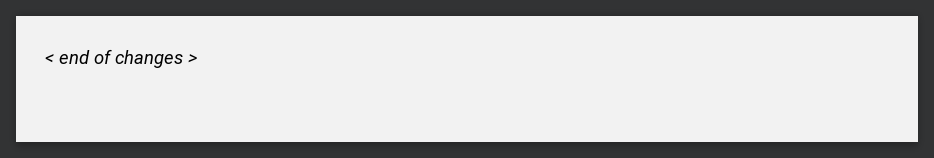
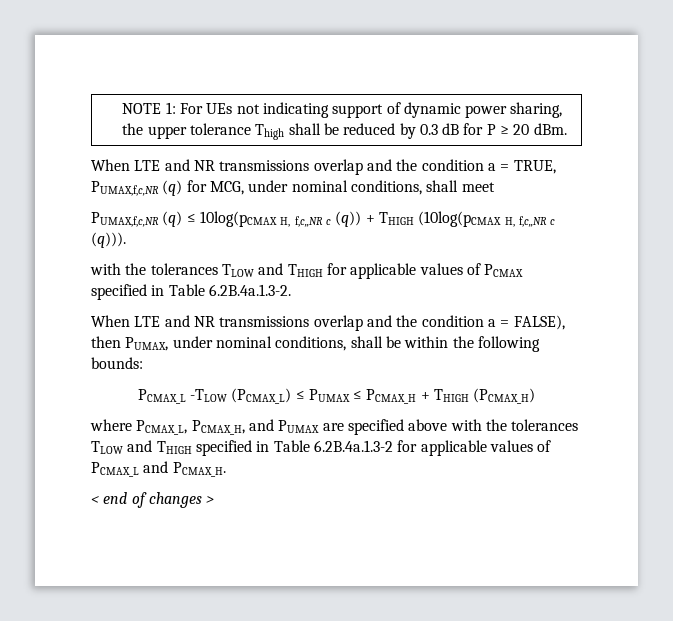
(45, 59) none -> [122,102,563,118] [122,123,567,140] [91,159,556,175] [91,180,495,196] [91,211,556,227] [91,232,126,248] [90,263,524,279] [91,284,291,300] [91,315,565,331] [91,336,540,352] [91,357,143,369] [137,388,536,404] [90,419,579,435] [91,440,552,456] [91,461,226,477] NOTE 1: For UEs not indicating support of dynamic power sharing, the upper tolerance Thigh shall be reduced by 0.3 dB for P ≥ 20 dBm. // When LTE and NR transmissions overlap and the condition a = TRUE, PUMAX,f,c,NR (q) for MCG, under nominal conditions, shall meet // PUMAX,f,c,NR (q) ≤ 10log(pCMAX H, f,c,,NR c (q)) + THIGH (10log(pCMAX H, f,c,,NR c (q))). // with the tolerances TLOW and THIGH for applicable values of PCMAX specified in Table 6.2B.4a.1.3-2. // When LTE and NR transmissions overlap and the condition a = FALSE), then PUMAX, under nominal conditions, shall be within the following bounds: // PCMAX_L -TLOW (PCMAX_L) ≤ PUMAX ≤ PCMAX_H + THIGH (PCMAX_H) // where PCMAX_L, PCMAX_H, and PUMAX are specified above with the tolerances TLOW and THIGH specified in Table 6.2B.4a.1.3-2 for applicable values of PCMAX_L and PCMAX_H. //

